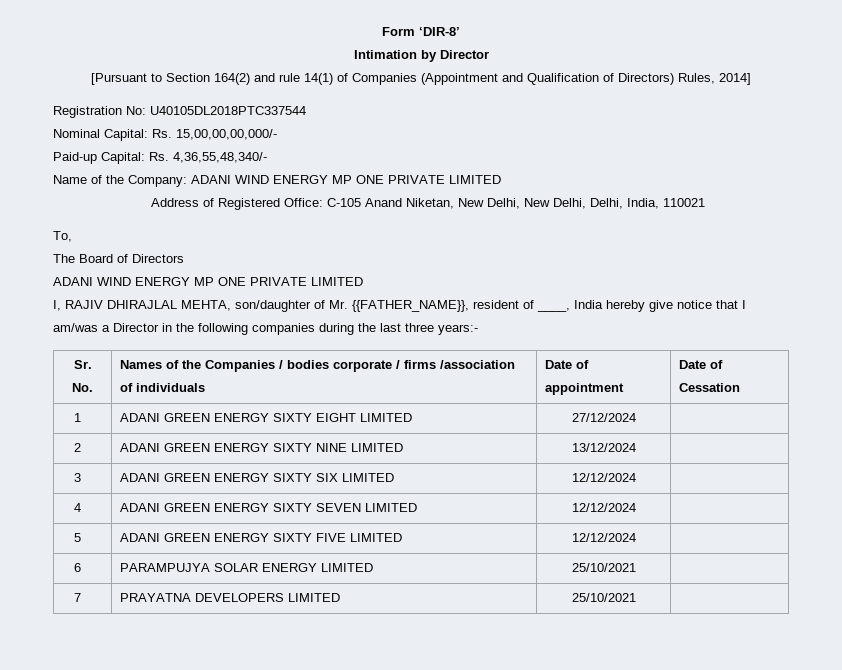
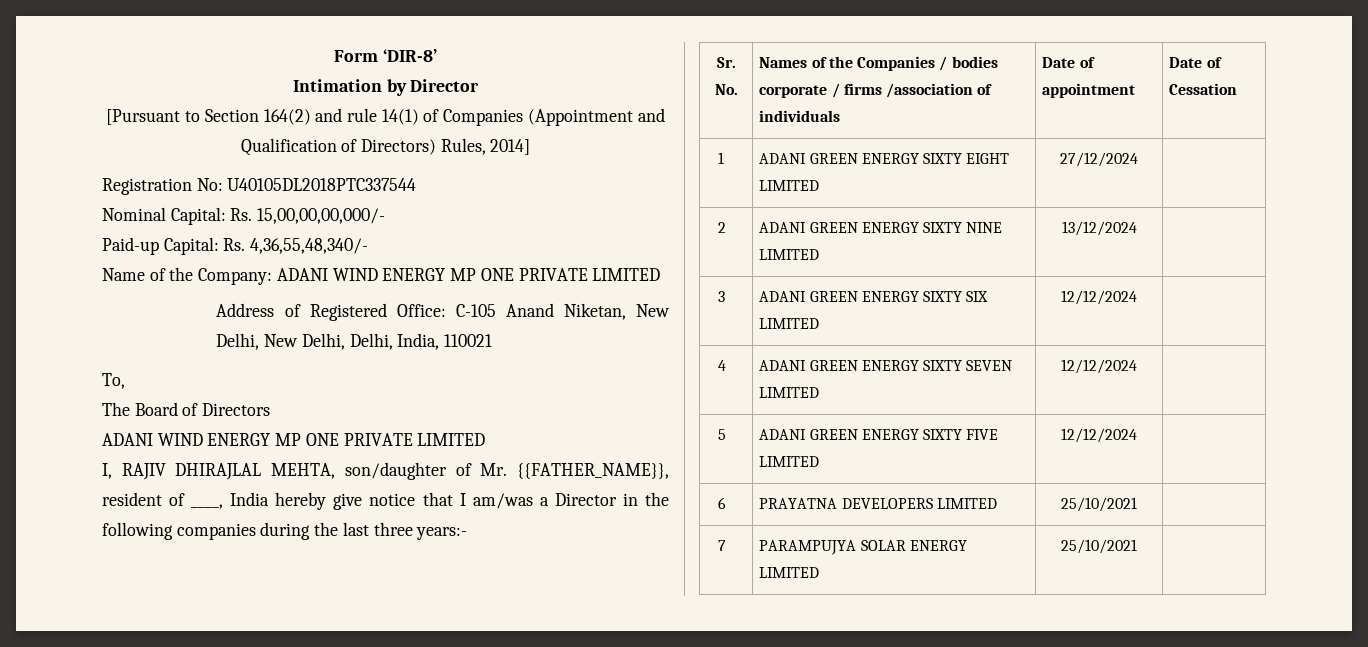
(82, 567) none -> [759,498,997,509] [1061,497,1137,512] [718,540,727,551] | PRAYATNA DEVELOPERS LIMITED | 25/10/2021 | // 7
[74,593,82,602] [119,593,340,602] [571,593,636,602] // 7 | PRAYATNA DEVELOPERS LIMITED | 25/10/2021 | -> (1137, 546) none

